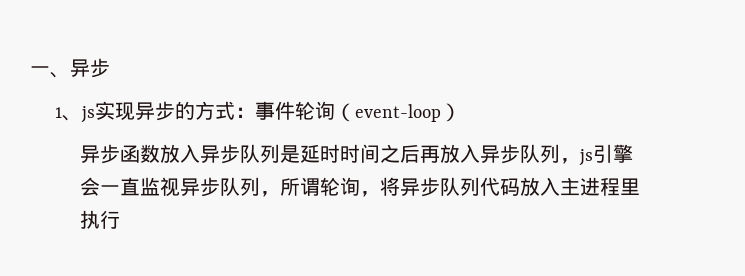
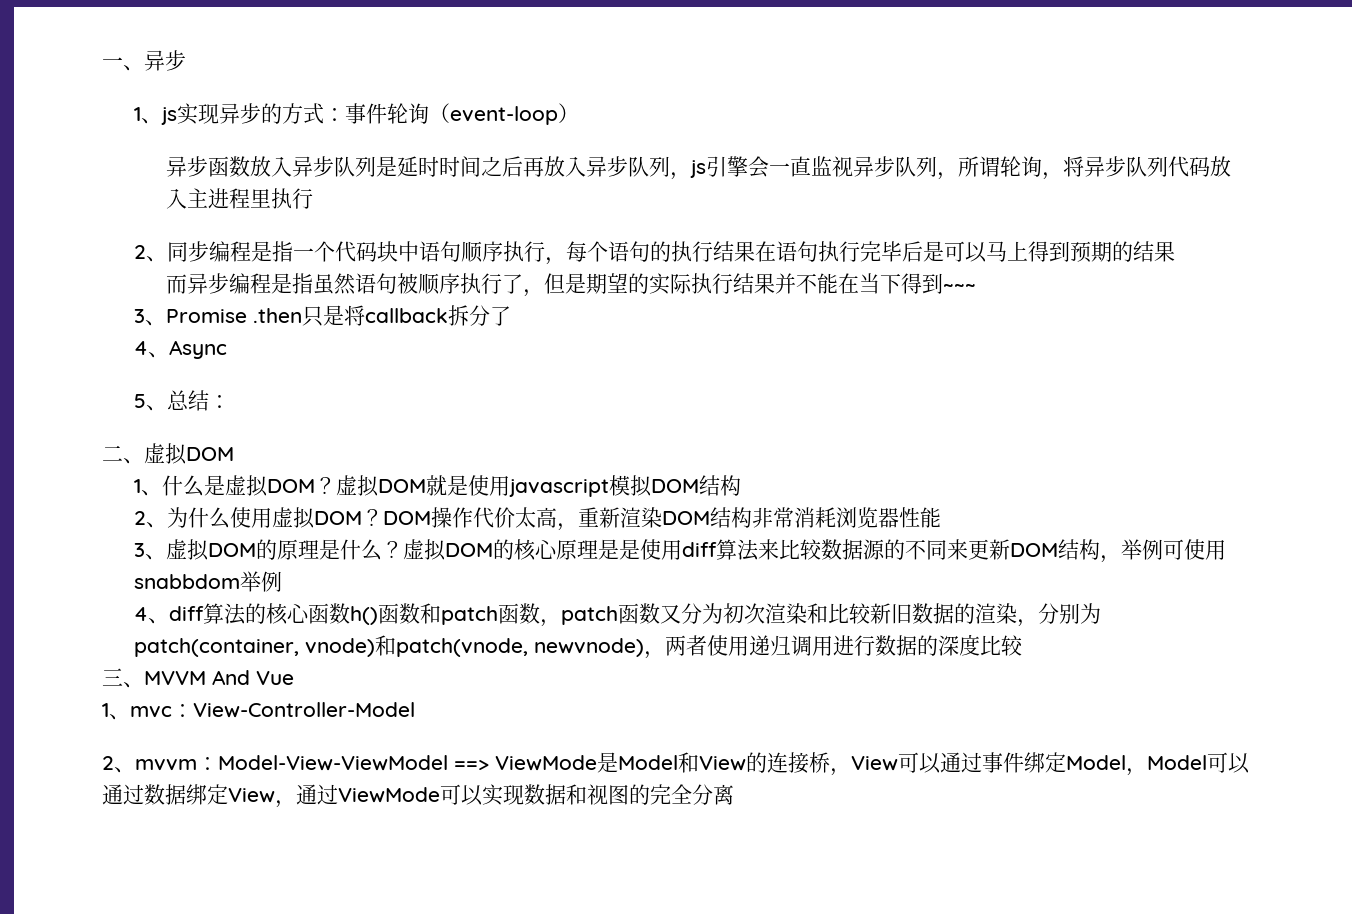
(120, 219) none -> [133,241,1175,265] [165,273,976,297] [133,305,511,327] [133,340,227,359] [133,390,230,411] [102,443,234,465] [133,475,741,497] [133,507,941,531] [133,539,1226,563] [133,571,282,592] [133,603,1101,627] [133,634,1023,659] [102,668,294,688] [102,702,415,720] [102,752,1250,776] [102,784,734,808] // 2、同步编程是指一个代码块中语句顺序执行，每个语句的执行结果在语句执行完毕后是可以马上得到预期的结果 // 而异步编程是指虽然语句被顺序执行了，但是期望的实际执行结果并不能在当下得到~~~ // 3、Promise .then只是将callback拆分了 // 4、Async // 5、总结： // 二、虚拟DOM // 1、什么是虚拟DOM？虚拟DOM就是使用javascript模拟DOM结构 // 2、为什么使用虚拟DOM？DOM操作代价太高，重新渲染DOM结构非常消耗浏览器性能 // 3、虚拟DOM的原理是什么？虚拟DOM的核心原理是是使用diff算法来比较数据源的不同来更新DOM结构，举例可使用snabbdom举例 // 4、diff算法的核心函数h()函数和patch函数，patch函数又分为初次渲染和比较新旧数据的渲染，分别为patch(container, vnode)和patch(vnode, newvnode)，两者使用递归调用进行数据的深度比较 // 三、MVVM And Vue // 1、mvc：View-Controller-Model // 2、mvvm：Model-View-ViewModel ==> ViewMode是Model和View的连接桥，View可以通过事件绑定Model，Model可以通过数据绑定View，通过ViewMode可以实现数据和视图的完全分离

